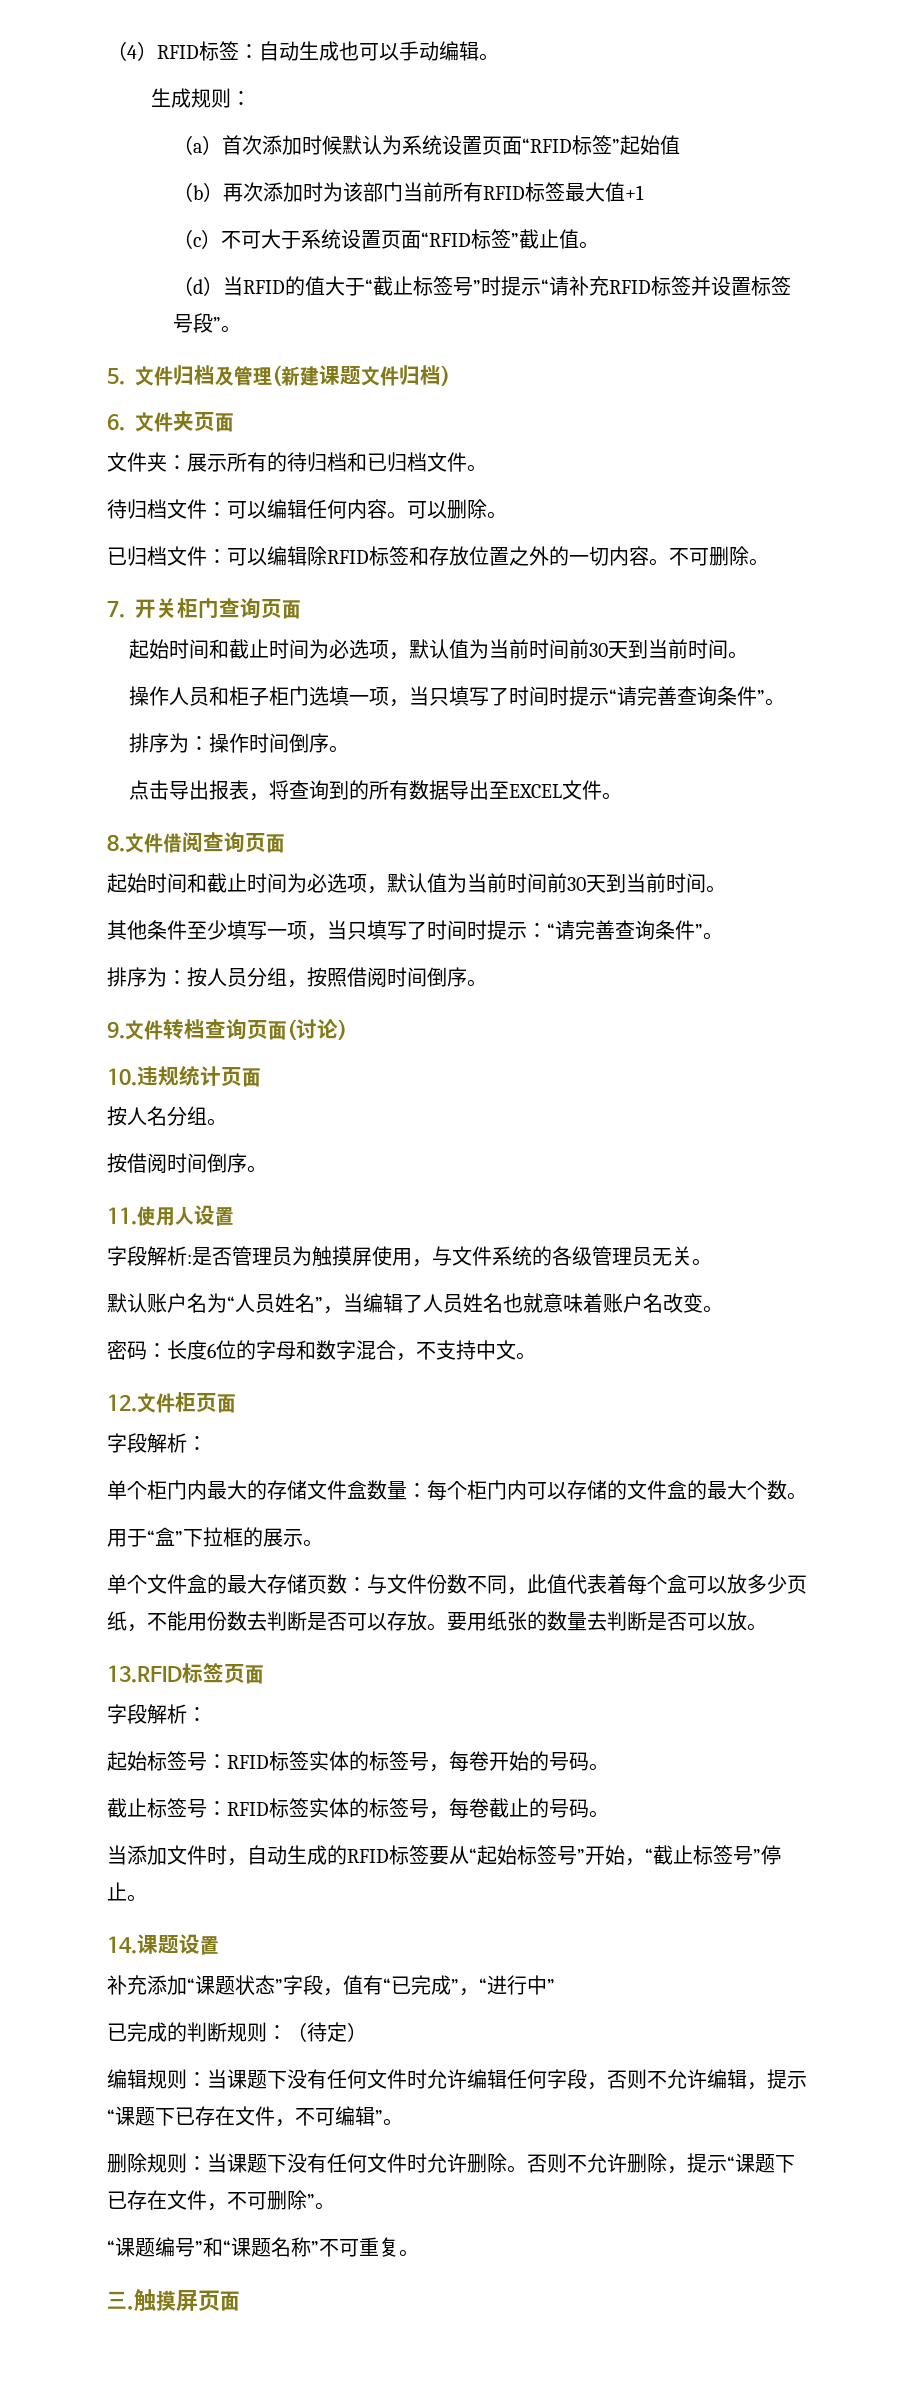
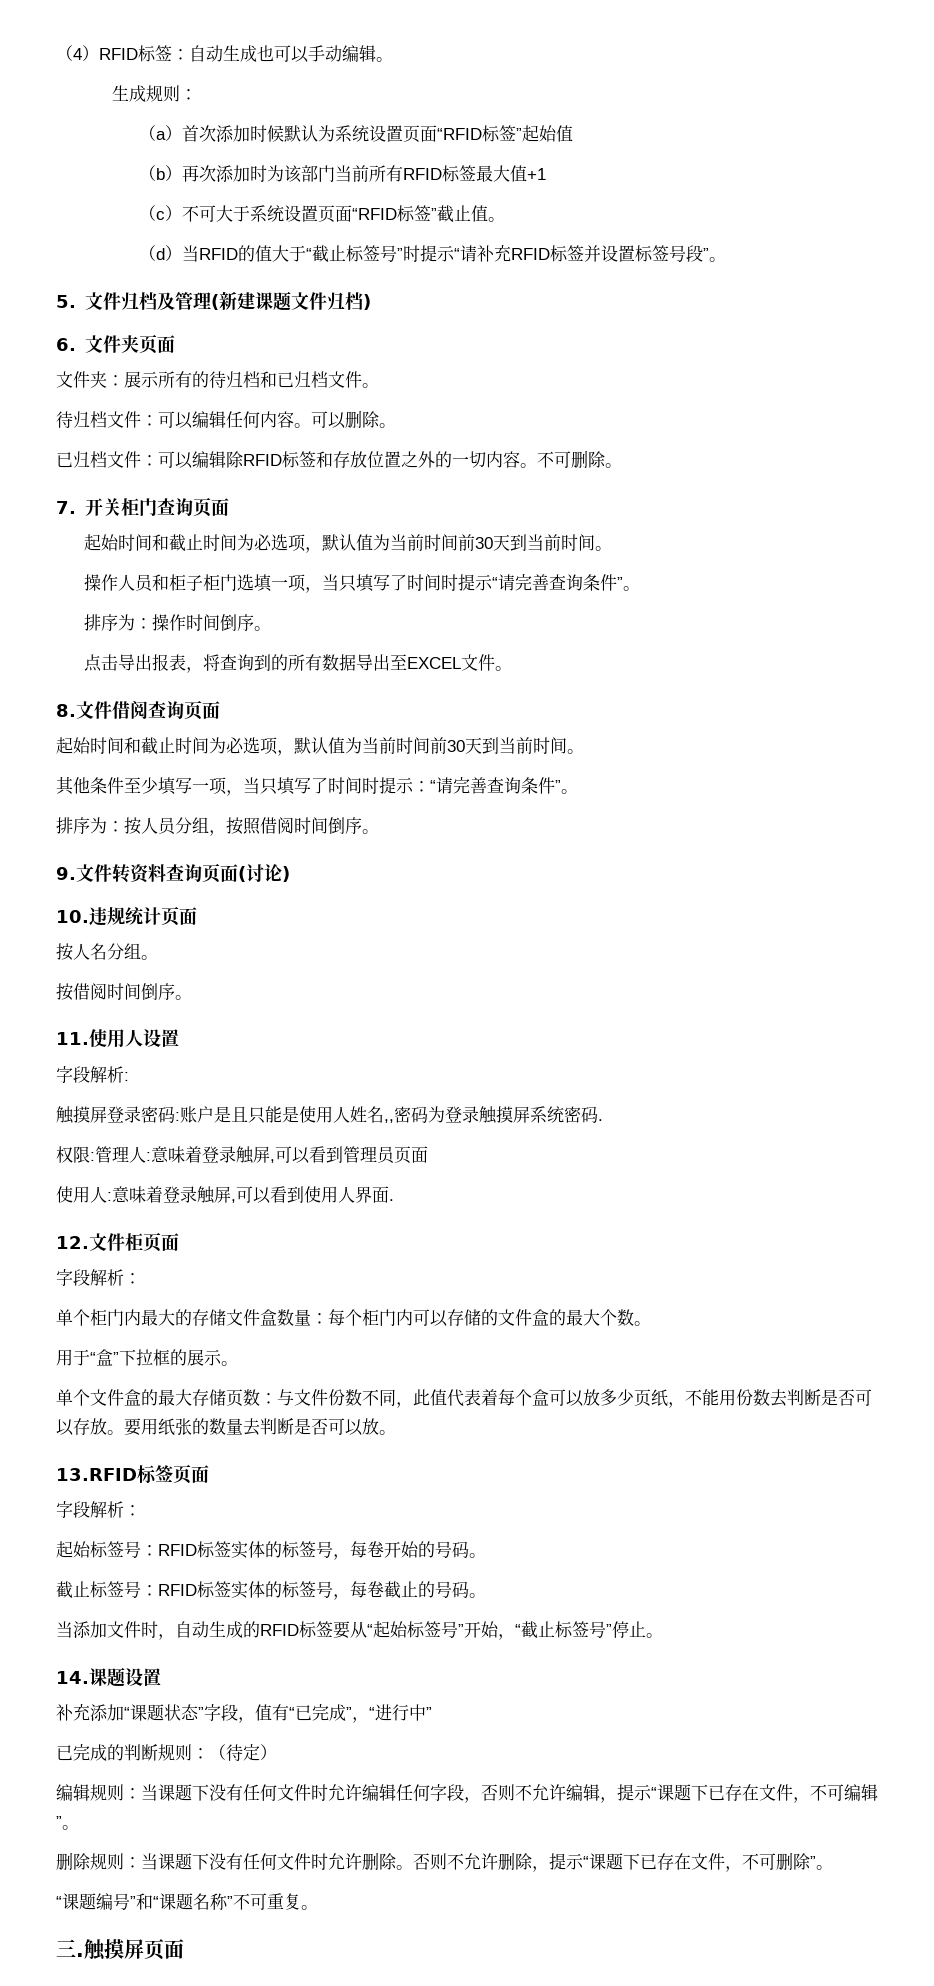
[184,1019,205,1039] 档 -> [130,864,166,883] 资料
[192,1246,712,1267] [107,1293,723,1314] [107,1340,536,1361] 是否管理员为触摸屏使用，与文件系统的各级管理员无关。 // 默认账户名为“人员姓名”，当编辑了人员姓名也就意味着账户名改变。 // 密码：长度6位的字母和数字混合，不支持中文。 -> [56,1106,603,1124] [56,1146,428,1164] [56,1186,394,1204] // 触摸屏登录密码:账户是且只能是使用人姓名,,密码为登录触摸屏系统密码. // 权限:管理人:意味着登录触屏,可以看到管理员页面 // 使用人:意味着登录触屏,可以看到使用人界面.

